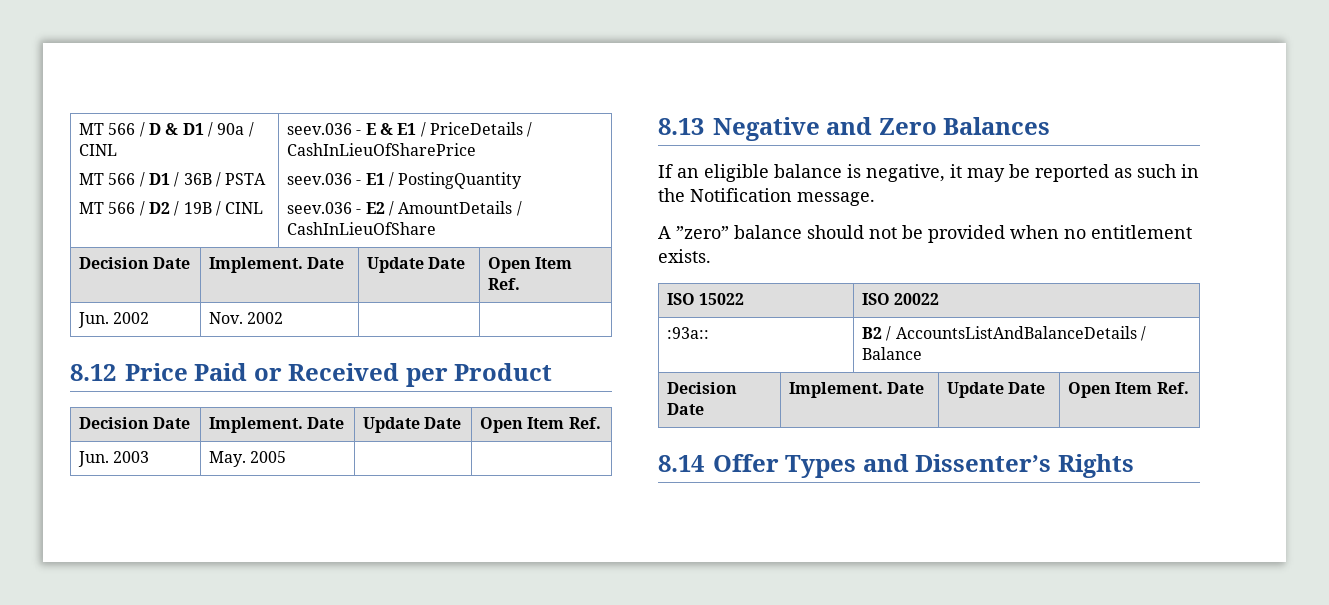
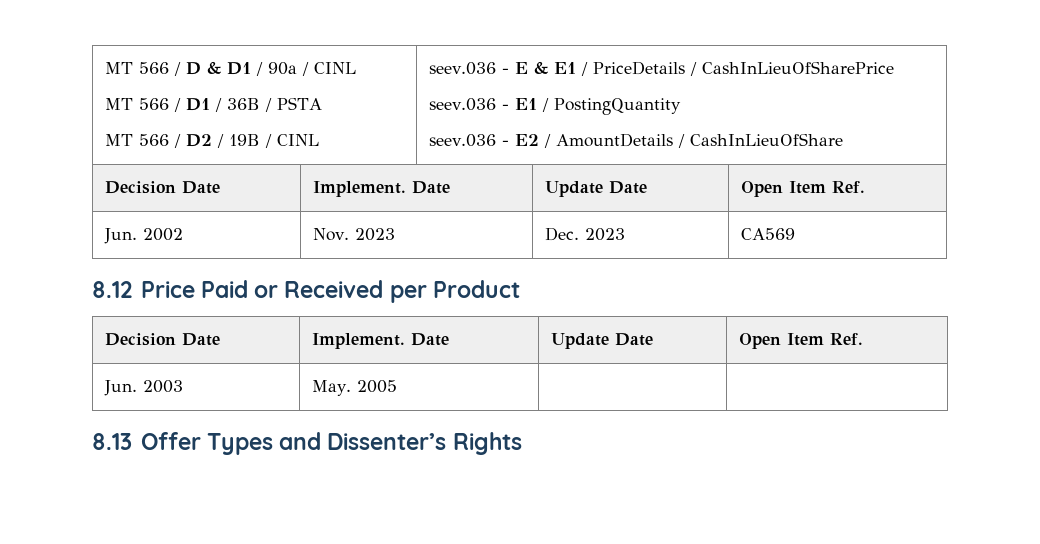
[247,312,284,324] 2002 | | -> [355,228,396,241] [545,227,626,241] [741,228,796,240] 2023 | Dec. 2023 | CA569
[713,117,1051,141] [658,164,1199,182] [658,188,875,206] [658,225,1192,243] [658,249,711,263] [667,293,745,305] [862,293,940,305] [667,327,710,339] [862,326,1147,341] [862,347,923,360] [667,382,738,394] [667,403,705,415] [789,382,925,398] [947,382,1046,398] [1068,382,1189,398] [658,455,704,472] Negative and Zero Balances // If an eligible balance is negative, it may be reported as such in the Notification message. // A ”zero” balance should not be provided when no entitlement exists. // ISO 15022 | ISO 20022 // :93a:: | B2 / AccountsListAndBalanceDetails / Balance // Decision Date | Implement. Date | Update Date | Open Item Ref. // 8.14 -> (132, 441) none

